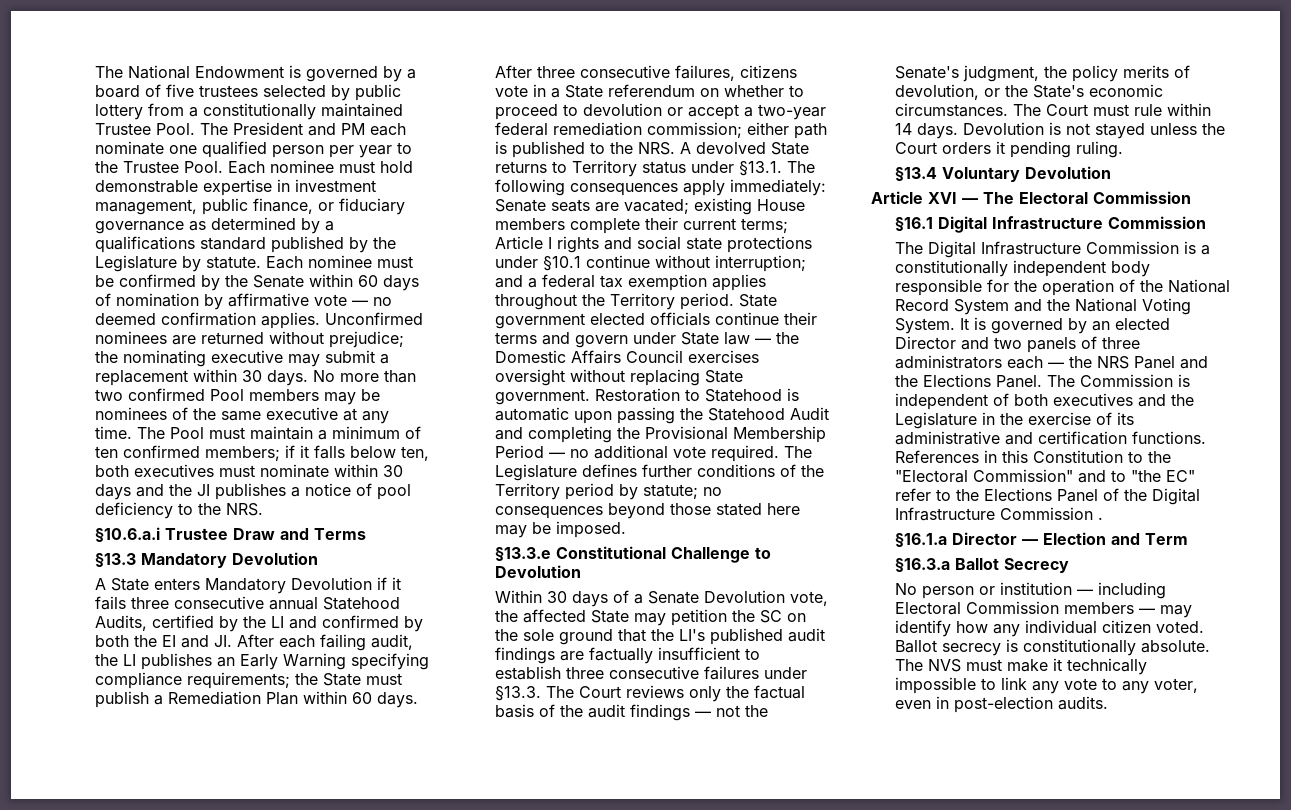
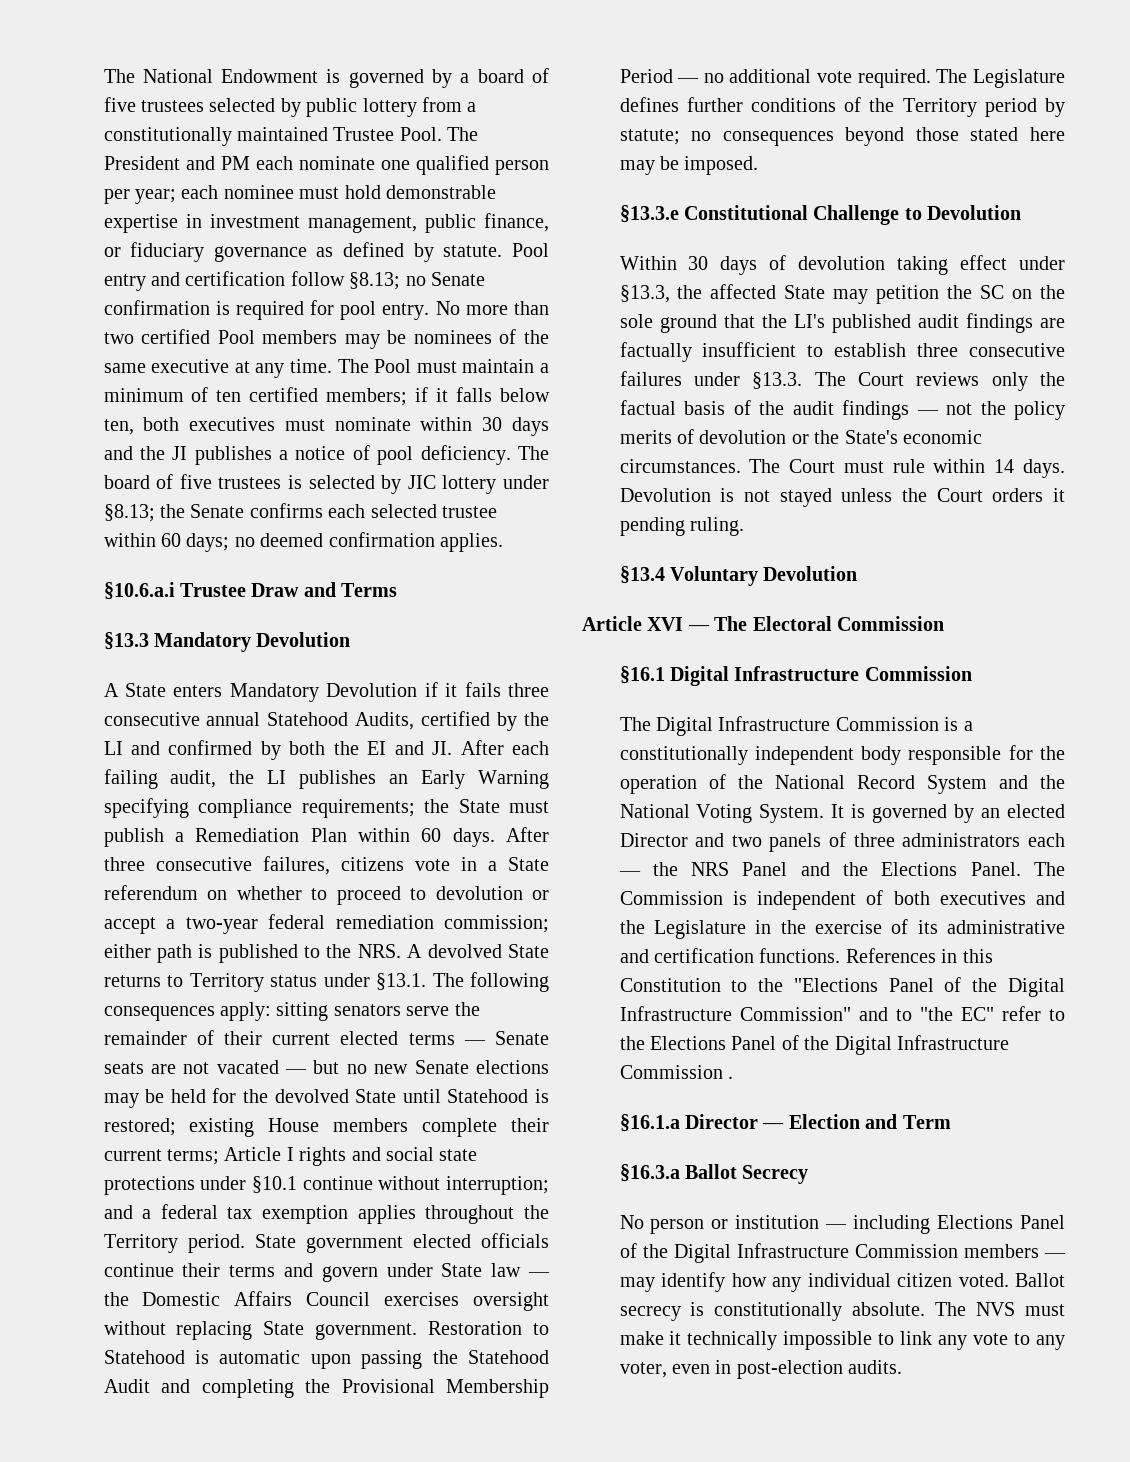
[359,142,413,158] [95,161,266,174] year to the Trustee Pool. Each -> [134,185,219,204] year; each
[211,217,335,234] [95,236,397,253] [95,255,414,272] [95,274,420,291] [95,293,393,310] [95,312,424,329] [95,331,405,348] [95,350,390,367] [95,369,309,386] determined by a qualifications standard published by the Legislature by statute. Each nominee must be confirmed by the Senate within 60 days of nomination by affirmative vote — no deemed confirmation applies. Unconfirmed nominees are returned without prejudice; the nominating executive may submit a replacement within 30 days. -> [343,242,549,262] [103,271,485,291] [103,300,430,320] defined by statute. Pool entry and certification follow §8.13; no Senate confirmation is required for pool entry.
[128,388,206,401] confirmed -> [141,329,211,344] certified
[123,445,201,458] confirmed -> [249,387,319,402] certified
[95,502,264,519] deficiency to the NRS. -> [420,445,549,465] [103,474,549,494] [103,503,497,522] [103,532,503,552] deficiency. The board of five trustees is selected by JIC lottery under §8.13; the Senate confirms each selected trustee within 60 days; no deemed confirmation applies.
[683,179,827,196] [495,199,690,214] apply immediately: Senate seats are vacated; -> [219,1002,480,1021] [103,1030,549,1045] [103,1060,549,1074] [103,1088,549,1108] [103,1118,176,1136] apply: sitting senators serve the remainder of their current elected terms — Senate seats are not vacated — but no new Senate elections may be held for the devolved State until Statehood is restored;
[634,590,829,606] a Senate Devolution vote, -> [798,255,1065,275] [619,285,670,303] devolution taking effect under §13.3,
[895,65,1068,82] Senate's judgment, the -> (1006, 408) none
[895,84,980,100] devolution, -> [699,430,787,444] devolution
[895,470,969,483] "Electoral -> [793,977,1065,997] [619,1006,732,1021] "Elections Panel of the Digital Infrastructure
[895,602,962,615] Electoral -> [937,1215,1065,1229] [619,1243,849,1263] Elections Panel of the Digital Infrastructure

